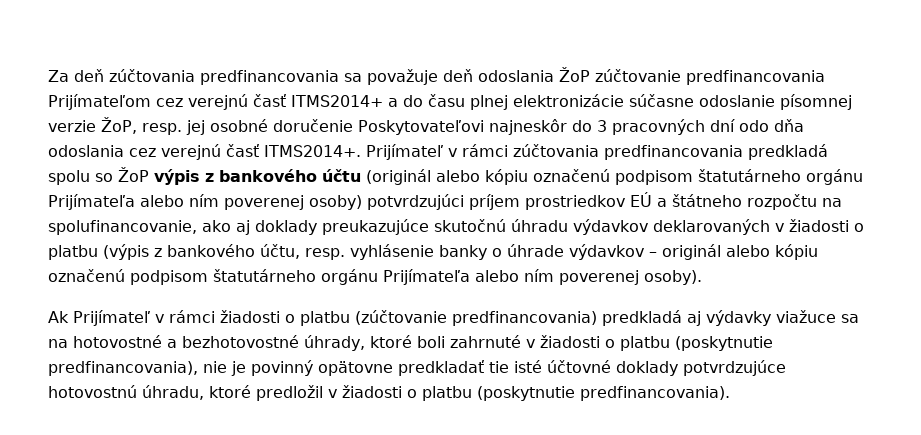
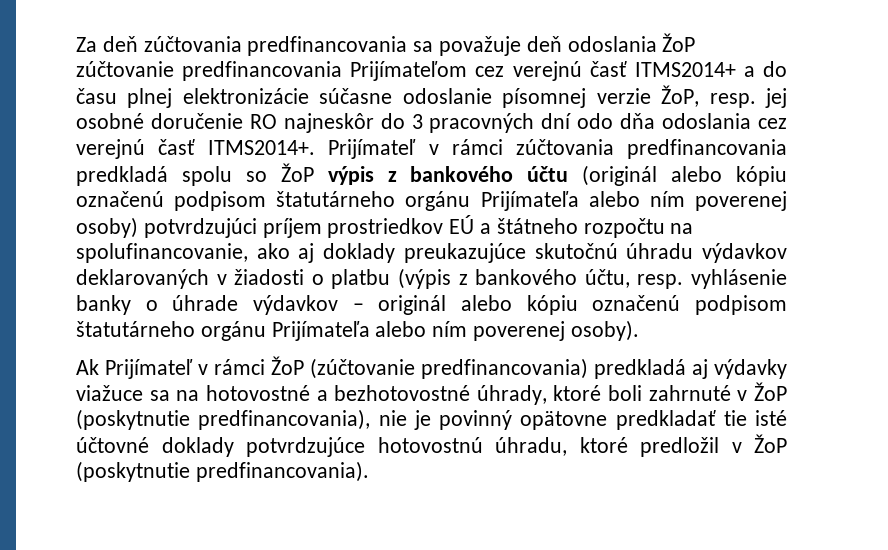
[358,120,484,135] Poskytovateľovi -> [249,114,277,129] RO
[220,310,350,326] žiadosti o platbu -> [271,356,304,375] ŽoP
[540,335,670,351] žiadosti o platbu -> [754,382,787,401] ŽoP
[342,385,472,401] žiadosti o platbu -> [754,434,787,453] ŽoP

